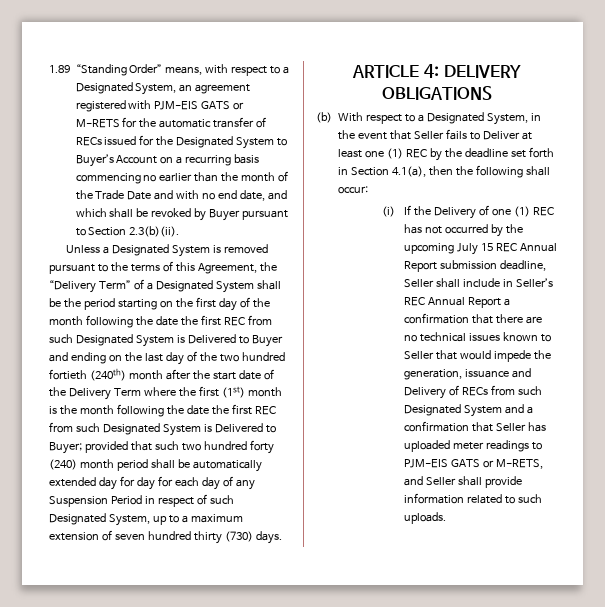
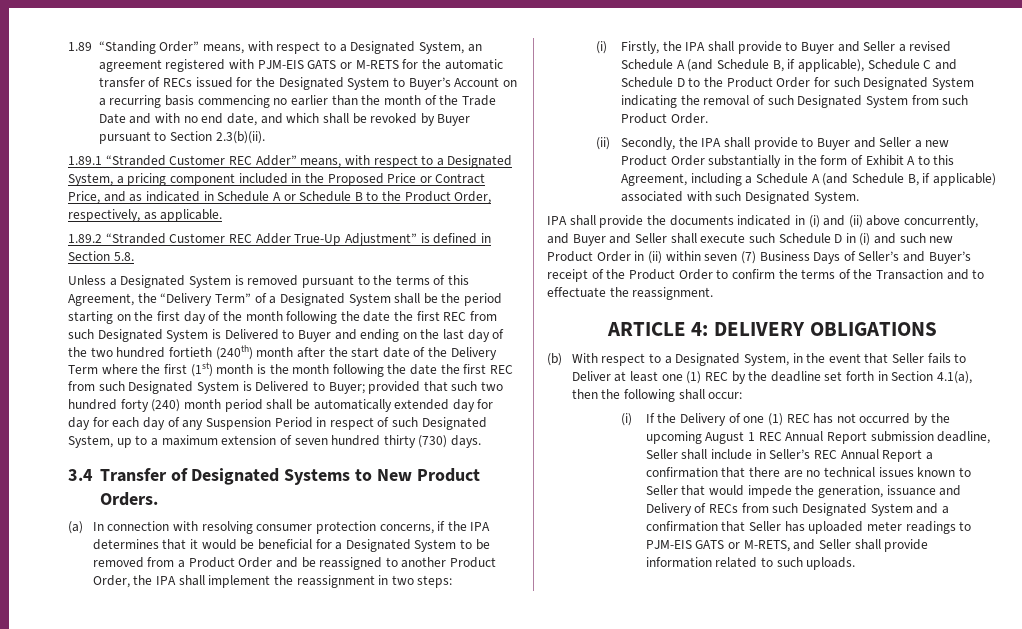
(180, 231) none -> [68,155,513,168] [68,173,486,186] [68,191,492,204] [68,209,223,222] [68,233,491,246] [68,251,134,261] // 1.89.1 “Stranded Customer REC Adder” means, with respect to a Designated System, a pricing component included in the Proposed Price or Contract Price, and as indicated in Schedule A or Schedule B to the Product Order, respectively, as applicable. // 1.89.2 “Stranded Customer REC Adder True-Up Adjustment” is defined in Section 5.8.
(282, 537) none -> [68,468,480,485] [99,492,158,506] [68,521,491,534] [92,539,490,552] [92,557,497,570] [92,575,453,588] [596,41,952,54] [620,59,957,72] [620,77,974,90] [620,95,969,108] [620,113,708,124] [596,137,950,150] [620,155,955,168] [620,173,996,186] [620,191,859,204] [547,215,979,228] [547,233,954,246] [547,251,971,264] [547,269,985,282] [547,287,714,300] // 3.4 Transfer of Designated Systems to New Product Orders. // (a) In connection with resolving consumer protection concerns, if the IPA determines that it would be beneficial for a Designated System to be removed from a Product Order and be reassigned to another Product Order, the IPA shall implement the reassignment in two steps: // (i) Firstly, the IPA shall provide to Buyer and Seller a revised Schedule A (and Schedule B, if applicable), Schedule C and Schedule D to the Product Order for such Designated System indicating the removal of such Designated System from such Product Order. // (ii) Secondly, the IPA shall provide to Buyer and Seller a new Product Order substantially in the form of Exhibit A to this Agreement, including a Schedule A (and Schedule B, if applicable) associated with such Designated System. // IPA shall provide the documents indicated in (i) and (ii) above concurrently, and Buyer and Seller shall execute such Schedule D in (i) and such new Product Order in (ii) within seven (7) Business Days of Seller’s and Buyer’s receipt of the Product Order to confirm the terms of the Transaction and to effectuate the reassignment.
[456,243,493,255] July 15 -> [705,431,755,444] August 1

